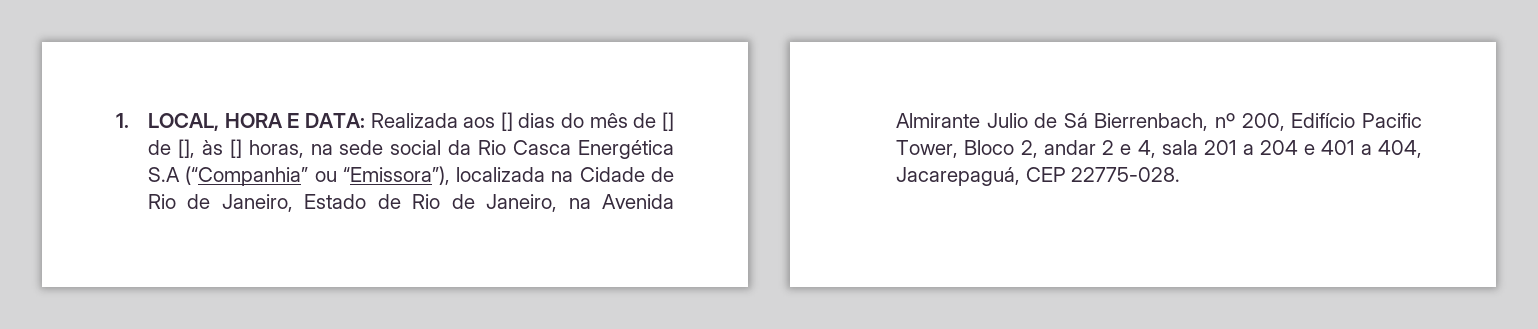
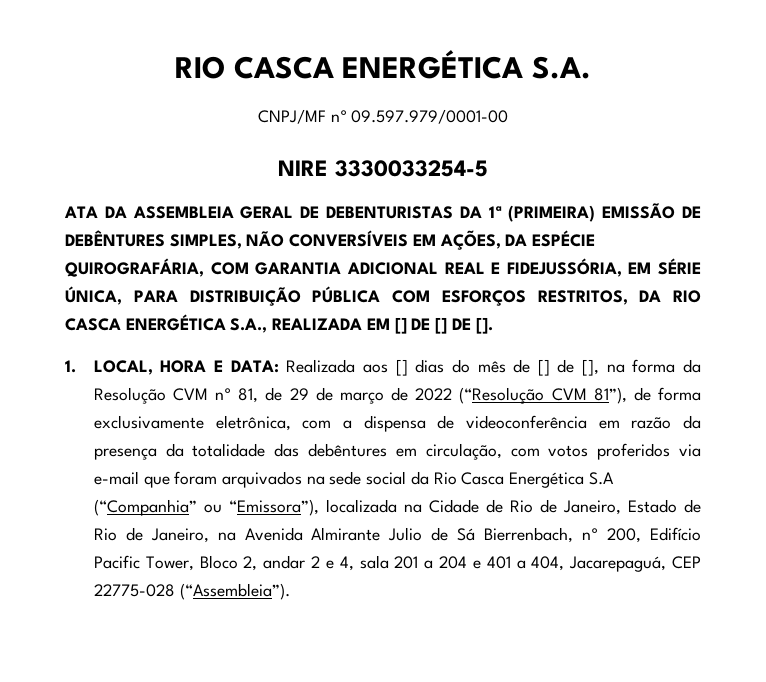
(116, 120) none -> [175,50,591,79] [257,109,509,124] [278,160,488,177] [64,203,701,222] [65,230,596,250] [65,258,701,277] [65,286,701,306] [65,314,493,334] RIO CASCA ENERGÉTICA S.A. // CNPJ/MF nº 09.597.979/0001-00 // NIRE 3330033254-5 // ATA DA ASSEMBLEIA GERAL DE DEBENTURISTAS DA 1ª (PRIMEIRA) EMISSÃO DE DEBÊNTURES SIMPLES, NÃO CONVERSÍVEIS EM AÇÕES, DA ESPÉCIE QUIROGRAFÁRIA, COM GARANTIA ADICIONAL REAL E FIDEJUSSÓRIA, EM SÉRIE ÚNICA, PARA DISTRIBUIÇÃO PÚBLICA COM ESFORÇOS RESTRITOS, DA RIO CASCA ENERGÉTICA S.A., REALIZADA EM [] DE [] DE []. //
[201,139,304,158] às [] horas, -> [606,359,701,373] [93,387,702,404] [93,415,702,432] [93,443,701,460] [93,471,303,488] na forma da Resolução CVM nº 81, de 29 de março de 2022 (“Resolução CVM 81”), de forma exclusivamente eletrônica, com a dispensa de videoconferência em razão da presença da totalidade das debêntures em circulação, com votos proferidos via e-mail que foram arquivados
[1071,167,1181,182] 22775-028. -> [93,583,290,600] 22775-028 (“Assembleia”).

